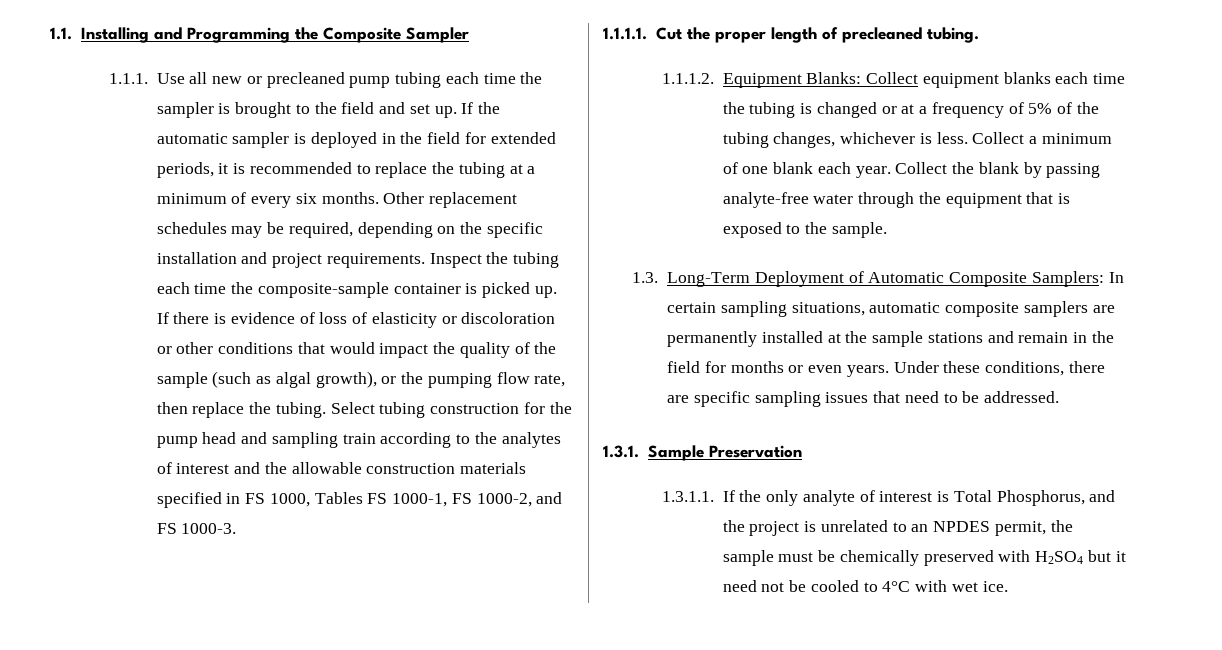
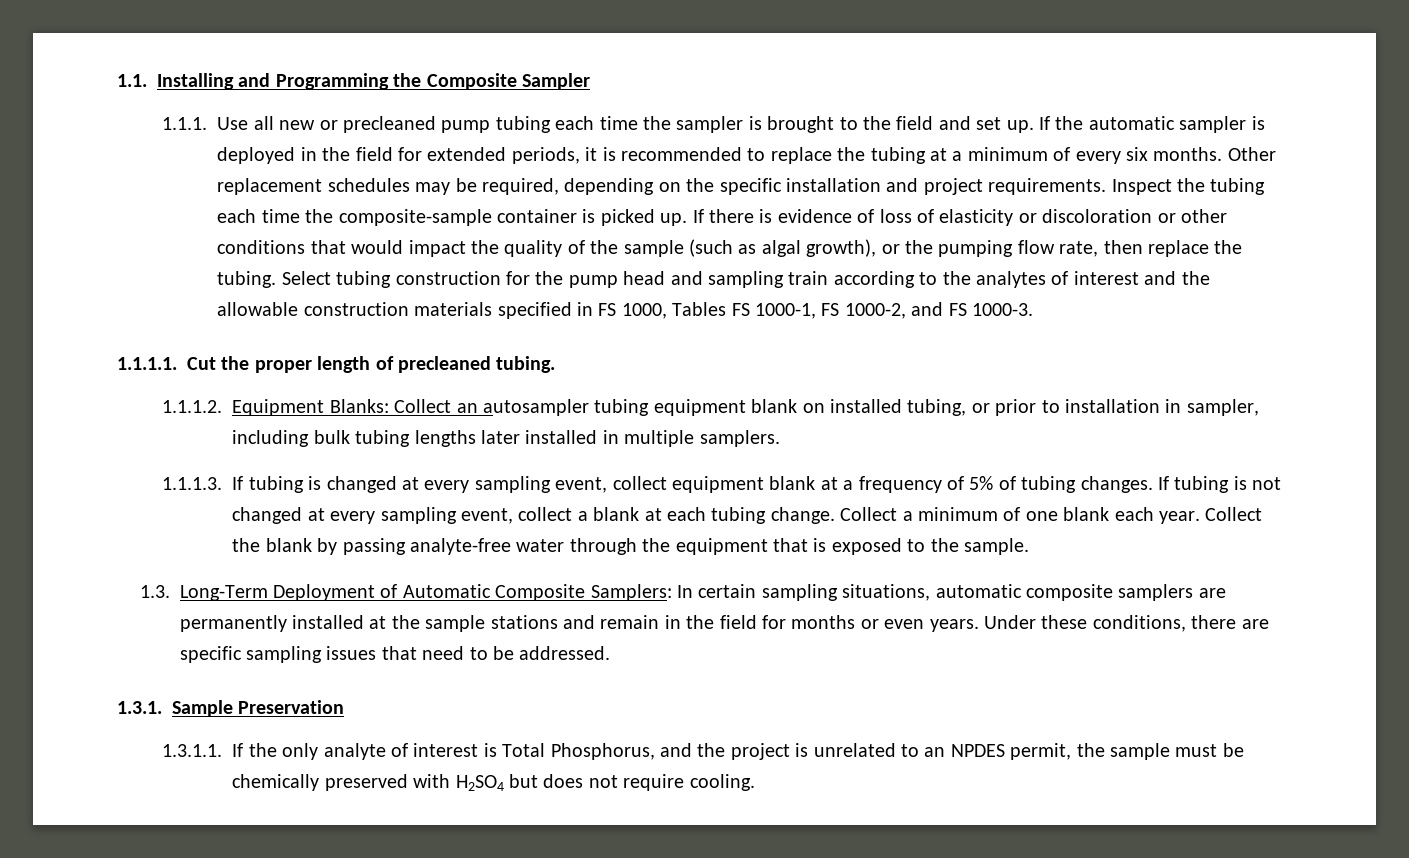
[922,72,1126,88] [722,102,897,118] equipment blanks each time the tubing is changed or -> [456,399,1259,416] [232,430,780,447] [162,476,816,493] an autosampler tubing equipment blank on installed tubing, or prior to installation in sampler, including bulk tubing lengths later installed in multiple samplers. // 1.1.1.3. If tubing is changed at every sampling event, collect equipment blank
[1076,102,1099,114] [722,132,968,148] the tubing changes, whichever is less. -> [1021,476,1282,493] [232,507,835,524] tubing changes. If tubing is not changed at every sampling event, collect a blank at each tubing change.
[1115,551,1126,562] [722,580,1008,592] it need not be cooled to 4°C with wet ice. -> [543,774,755,791] does not require cooling.

